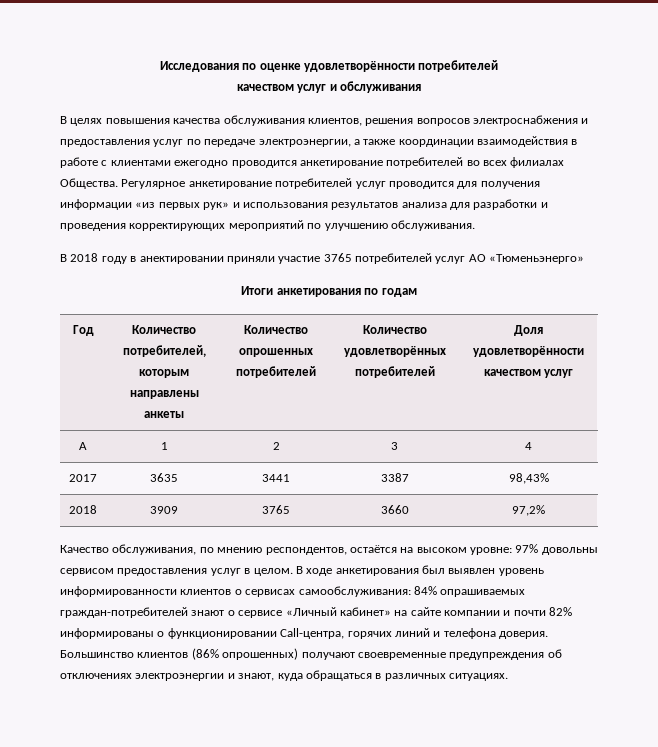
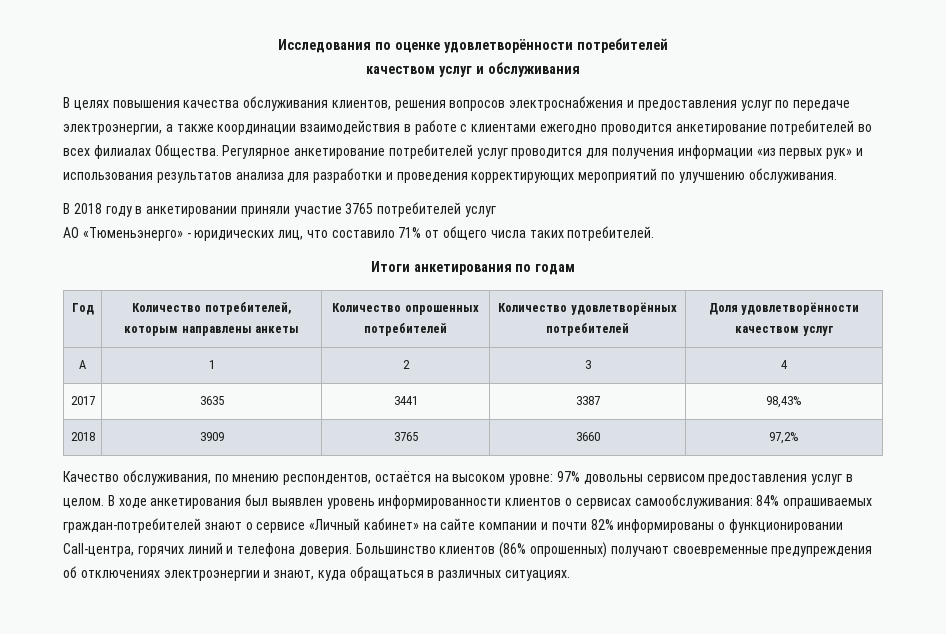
[139,256,224,264] анектировании -> [146,206,238,217] анкетировании
(466, 260) none -> (497, 211) //
(585, 259) none -> [186,226,655,241] - юридических лиц, что составило 71% от общего числа таких потребителей.

